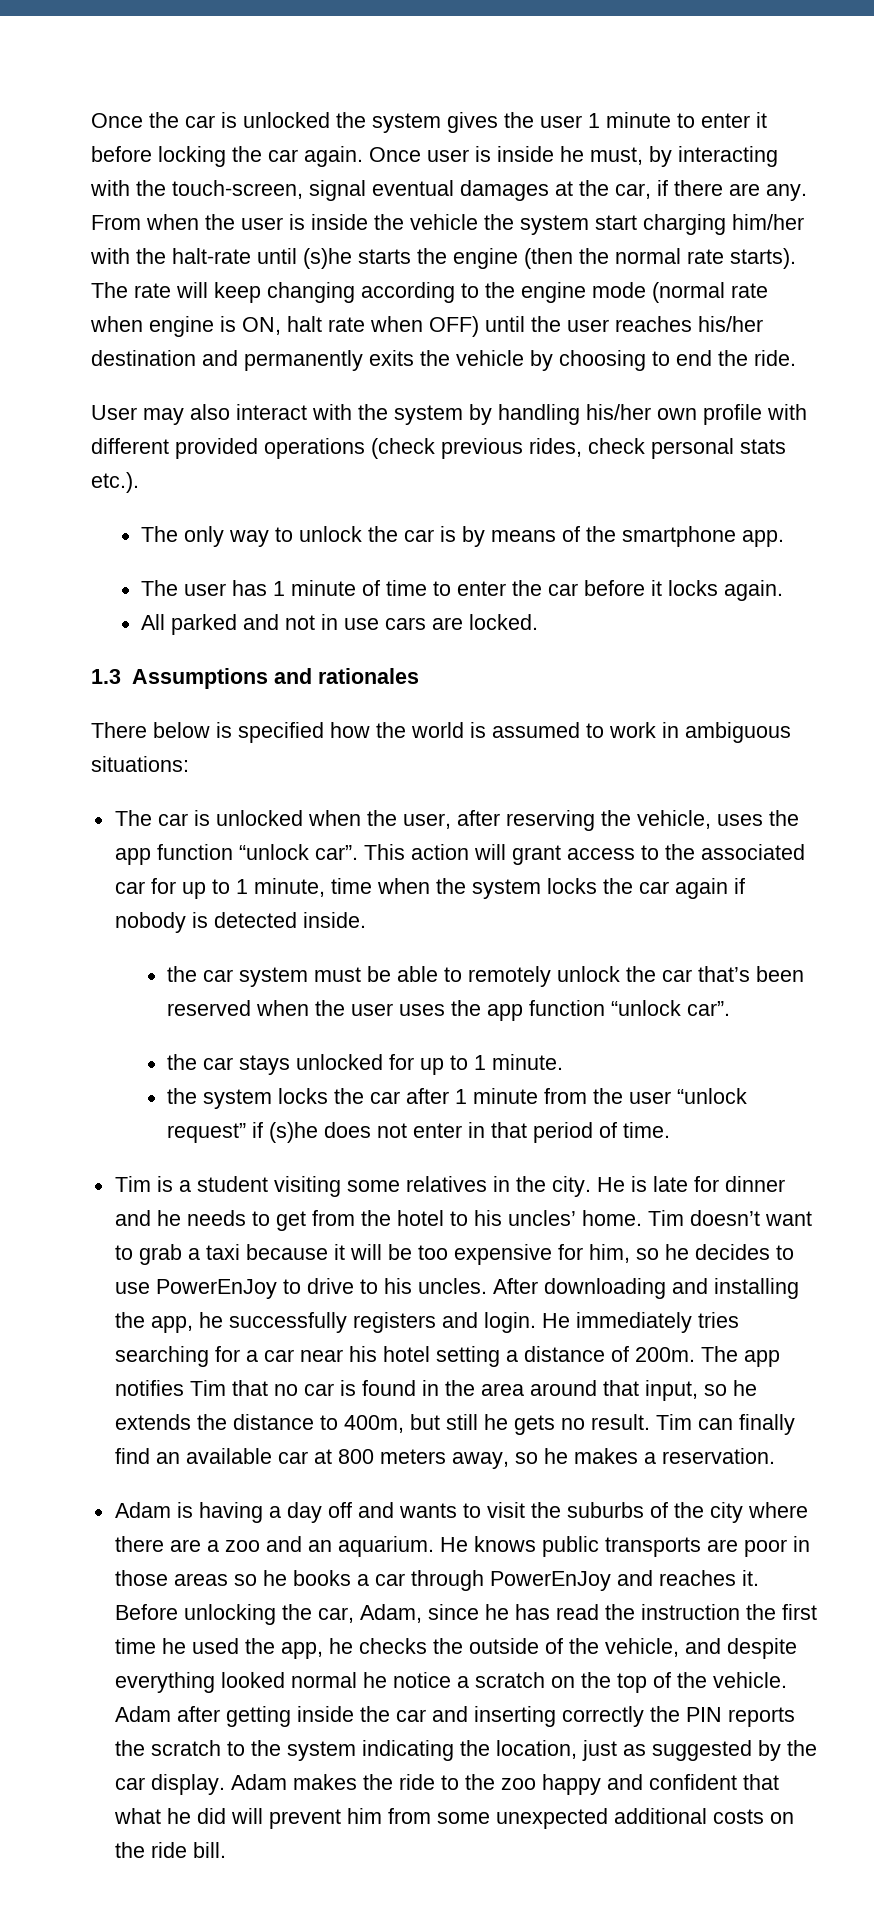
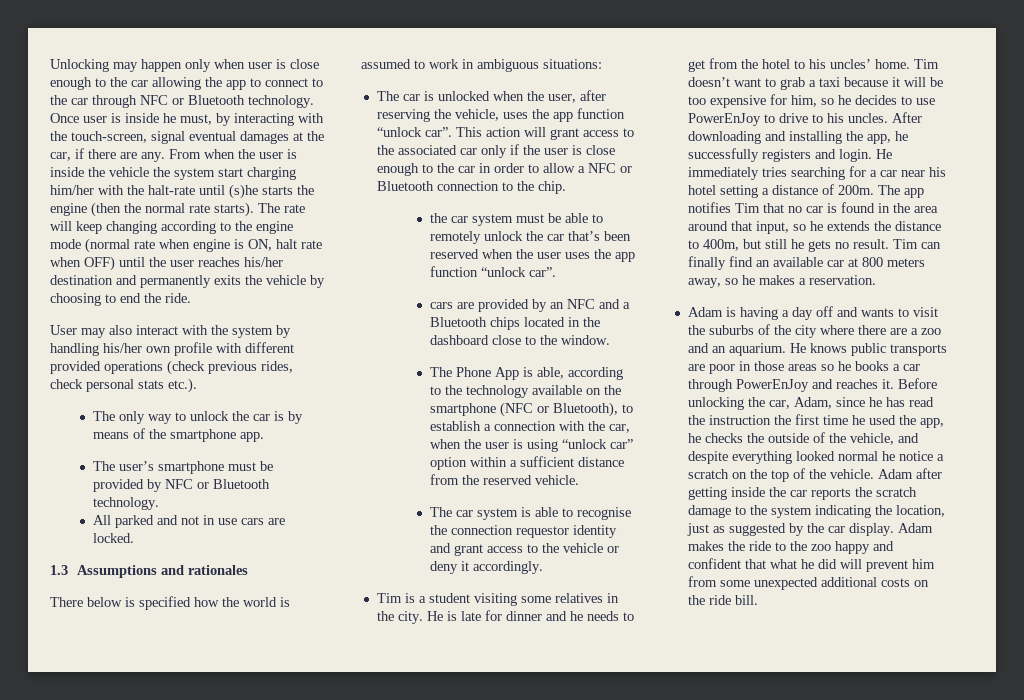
[91,112,767,133] [91,146,363,167] Once the car is unlocked the system gives the user 1 minute to enter it before locking the car again. -> [50,59,319,72] [50,77,323,90] [50,95,314,108] Unlocking may happen only when user is close enough to the car allowing the app to connect to the car through NFC or Bluetooth technology.
[183,580,783,601] user has 1 minute of time to enter the car before it locks again. -> [118,461,273,474] [92,479,270,492] [92,497,159,510] user’s smartphone must be provided by NFC or Bluetooth technology.
[150,878,745,899] [114,912,366,933] for up to 1 minute, time when the system locks the car again if nobody is detected inside. -> [480,144,615,158] [376,163,632,176] [376,181,566,194] only if the user is close enough to the car in order to allow a NFC or Bluetooth connection to the chip.
[167,1054,564,1075] [167,1088,748,1109] [167,1122,671,1143] the car stays unlocked for up to 1 minute. // the system locks the car after 1 minute from the user “unlock request” if (s)he does not enter in that period of time. -> [430,299,631,312] [430,317,601,330] [430,335,611,345] [430,367,624,380] [430,385,622,398] [430,402,634,417] [430,421,631,433] [430,439,634,452] [430,456,625,470] [430,474,580,485] [430,507,632,520] [430,525,618,538] [430,543,620,556] [430,561,544,574] cars are provided by an NFC and a Bluetooth chips located in the dashboard close to the window. // The Phone App is able, according to the technology available on the smartphone (NFC or Bluetooth), to establish a connection with the car, when the user is using “unlock car” option within a sufficient distance from the reserved vehicle. // The car system is able to recognise the connection requestor identity and grant access to the vehicle or deny it accordingly.
[431,1706,722,1727] and inserting correctly the PIN -> (807, 493) none
(221, 1748) none -> [687,505,731,518] damage

